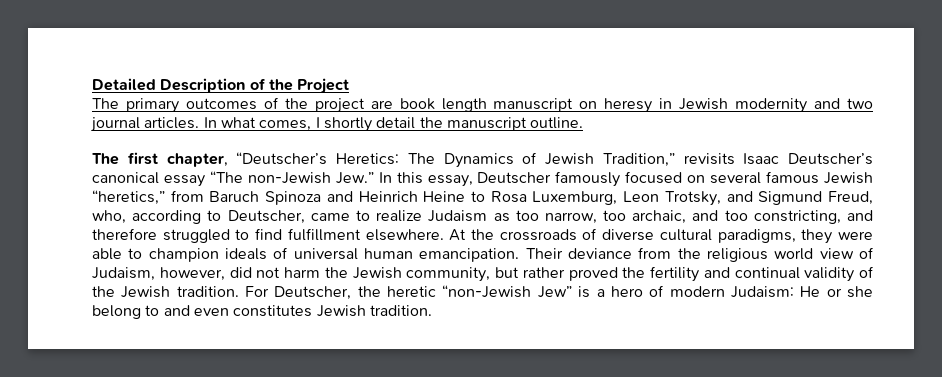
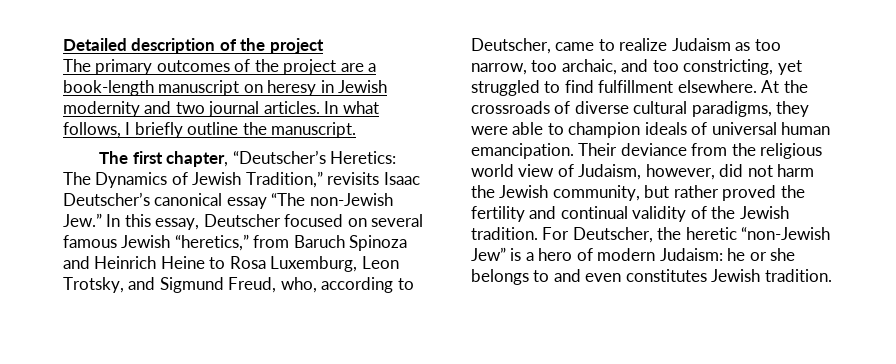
[160,78,350,94] Description of the Project -> [131,38,324,54] description of the project
[399,98,487,112] book length -> [368,63,377,72] [63,80,154,96] a book-length
[259,117,584,132] comes, I shortly detail the manuscript outline. -> [63,122,357,138] follows, I briefly outline the manuscript.
[555,171,621,187] famously -> (281, 220) none
[847,210,873,221] [92,228,157,240] and therefore -> [777,60,802,75] yet
[800,286,821,297] He -> [727,248,746,261] he
[92,305,141,319] belong -> [471,269,529,285] belongs

